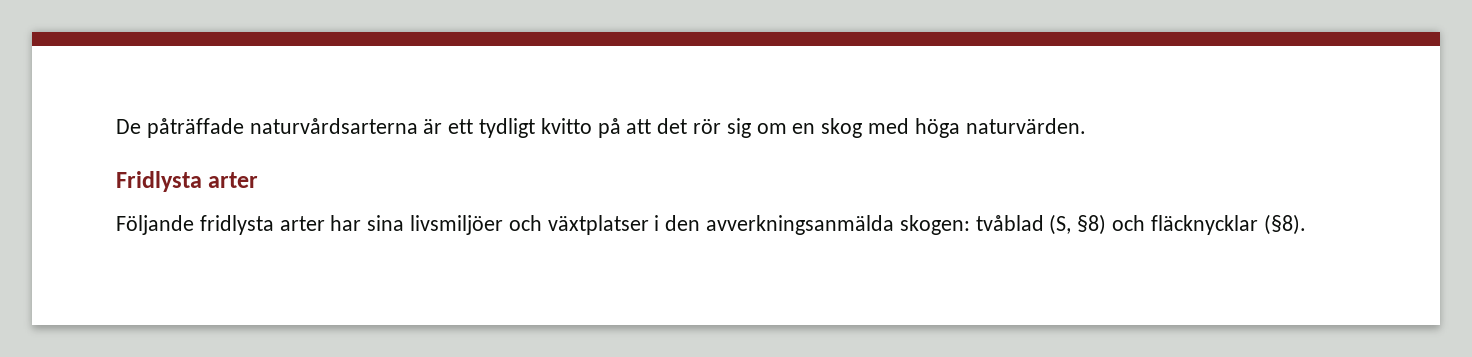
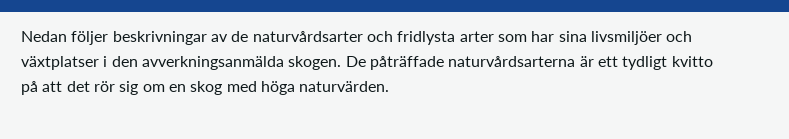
(116, 126) none -> [21,31,693,45] [21,56,342,70] Nedan följer beskrivningar av de naturvårdsarter och fridlysta arter som har sina livsmiljöer och växtplatser i den avverkningsanmälda skogen.
[116,171,259,192] [116,214,1306,235] // Fridlysta arter // Följande fridlysta arter har sina livsmiljöer och växtplatser i den avverkningsanmälda skogen: tvåblad (S, §8) och fläcknycklar (§8). -> (390, 86) none

